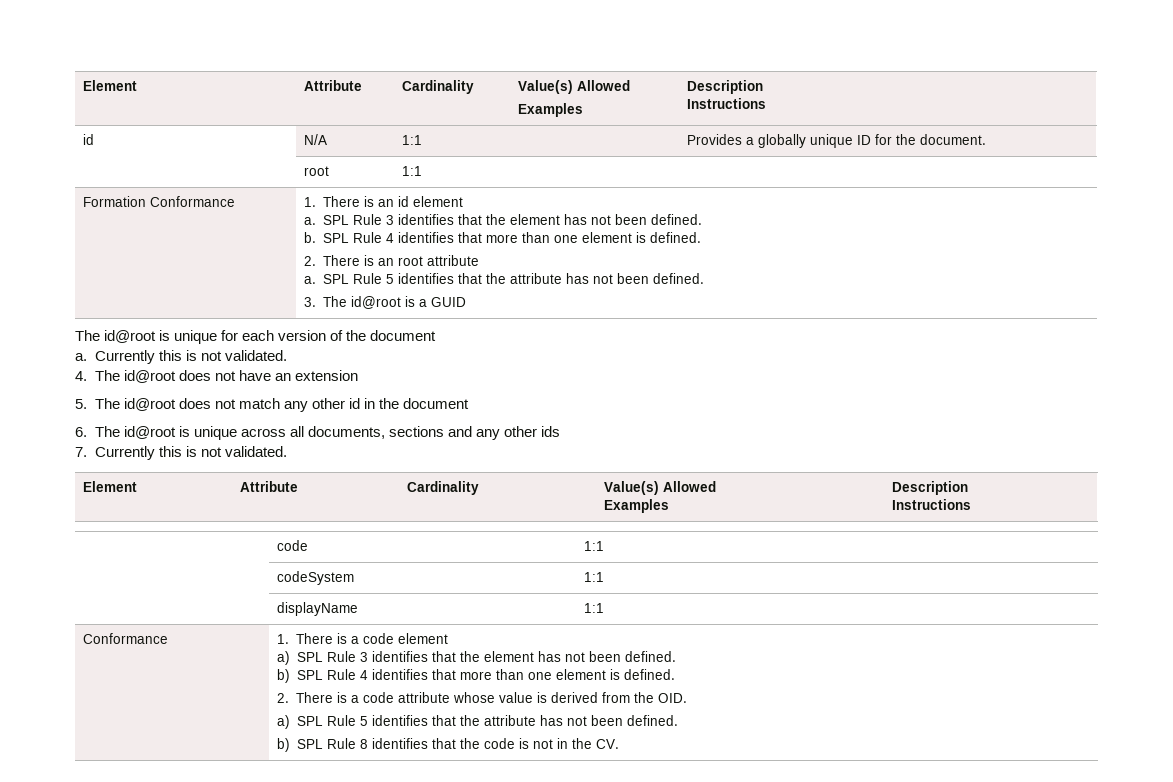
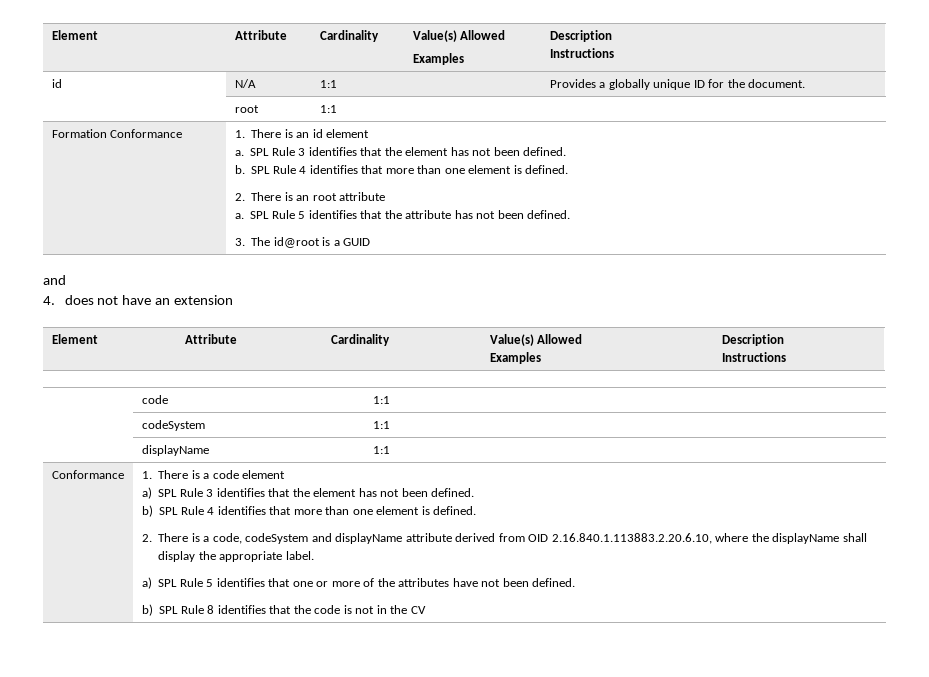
[75,330,437,344] [75,350,287,364] [75,370,176,383] The id@root is unique for each version of the document // a. Currently this is not validated. // 4. The id@root -> [43,275,66,285] [43,296,55,305] and // 4.
[75,398,470,412] [75,426,561,440] [75,446,287,460] // 5. The id@root does not match any other id in the document // 6. The id@root is unique across all documents, sections and any other ids // 7. Currently this is not validated. -> (234, 300) none
[363,692,688,703] code attribute whose value is derived from the OID. -> [212,533,867,544] [158,551,314,562] code, codeSystem and displayName attribute derived from OID 2.16.840.1.113883.2.20.6.10, where the displayName shall display the appropriate label.
[460,715,564,726] the attribute has -> [292,578,478,587] one or more of the attributes have
[596,739,620,749] CV. -> [410,606,426,614] CV

